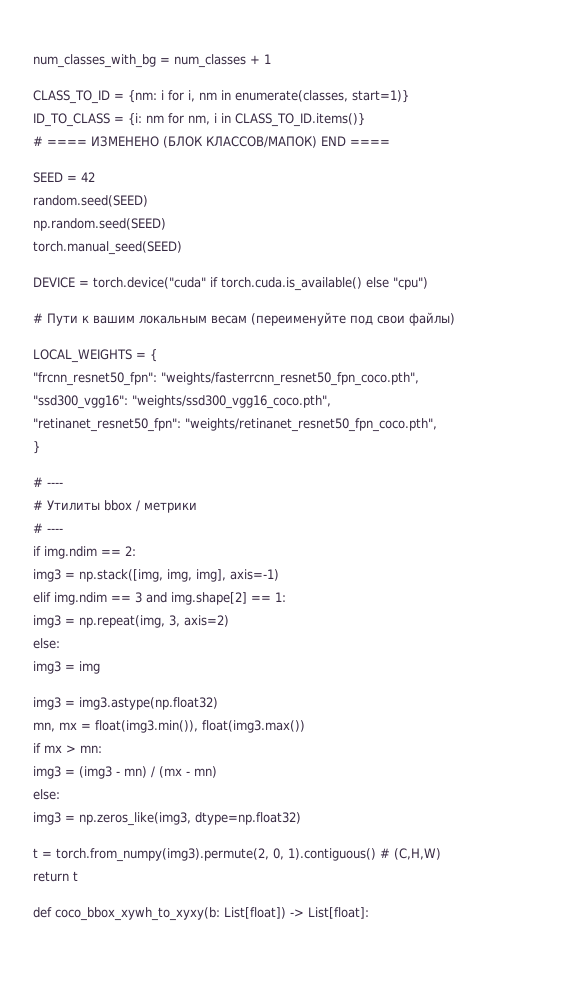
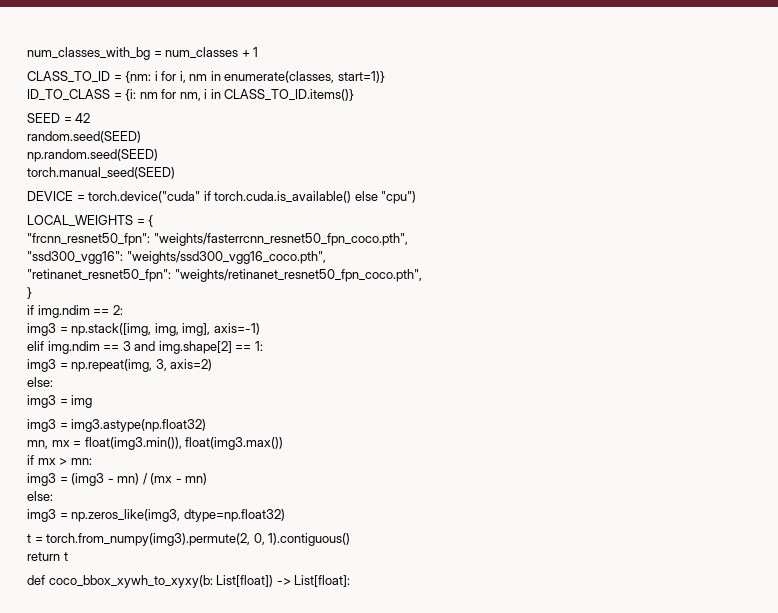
[33,136,390,148] // # ==== ИЗМЕНЕНО (БЛОК КЛАССОВ/МАПОК) END ==== -> (355, 95) none
[33,312,455,326] // # Пути к вашим локальным весам (переименуйте под свои файлы) -> (417, 197) none
[33,477,63,487] [33,500,197,513] [33,523,63,533] // # ---- // # Утилиты bbox / метрики // # ---- -> (32, 293) none
[380,848,441,860] # (C,H,W) -> (351, 539) none

